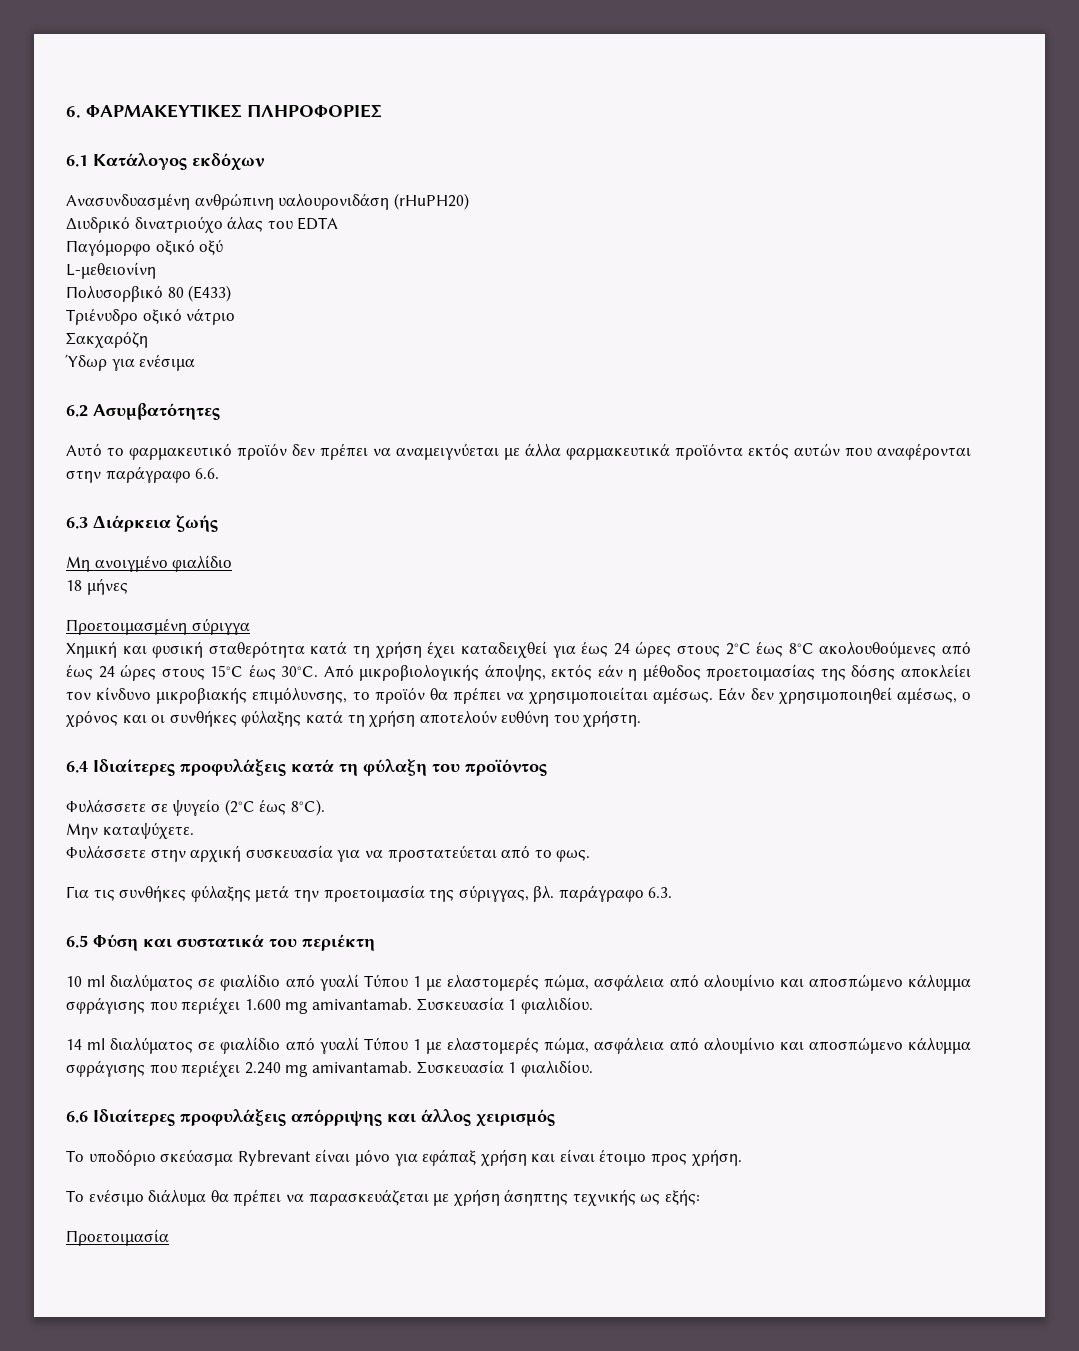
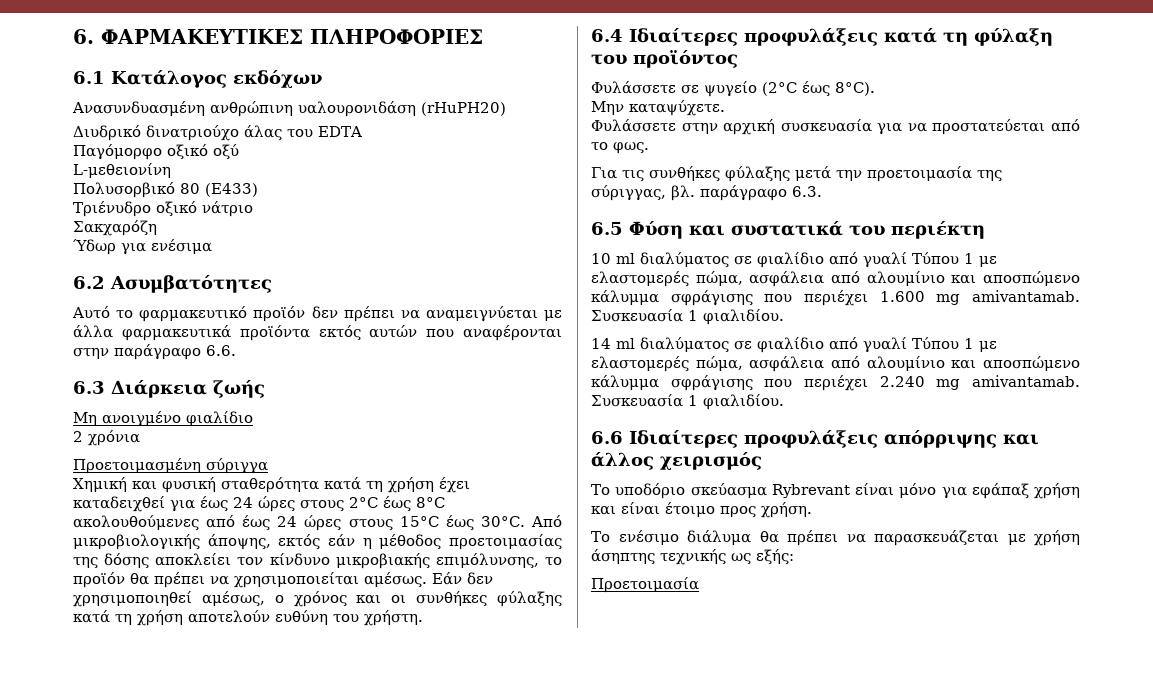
[66,578,128,595] 18 μήνες -> [73,430,140,446] 2 χρόνια

